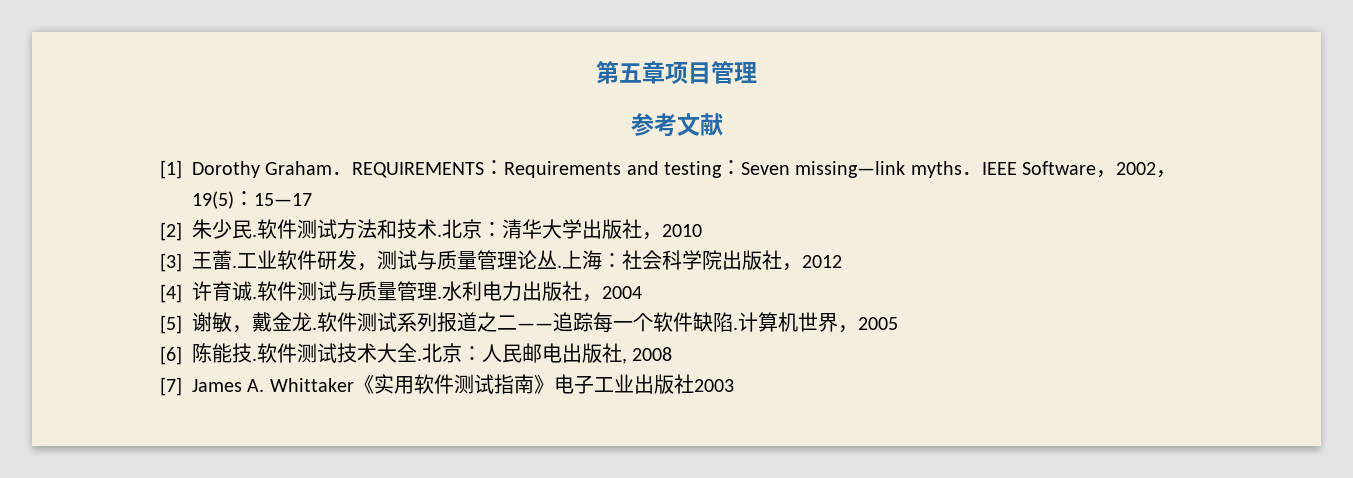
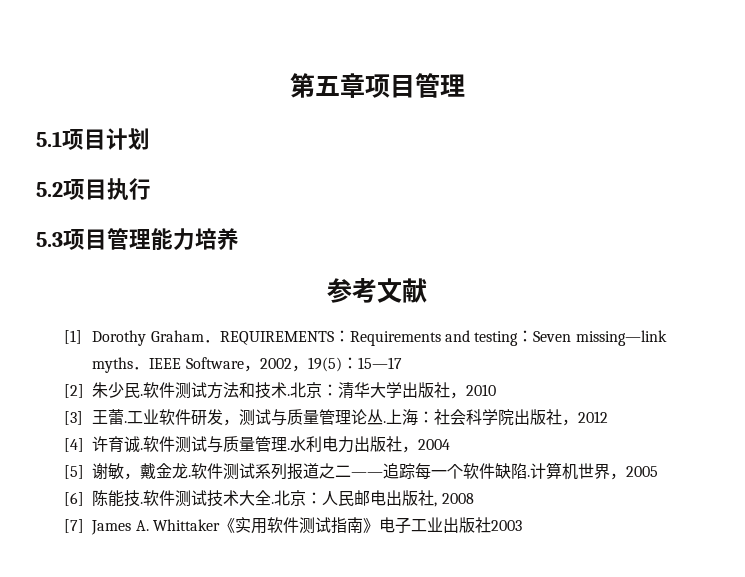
(757, 72) none -> [36,128,150,150] [36,178,151,200] [36,228,239,250] // 5.1项目计划 // 5.2项目执行 // 5.3项目管理能力培养

